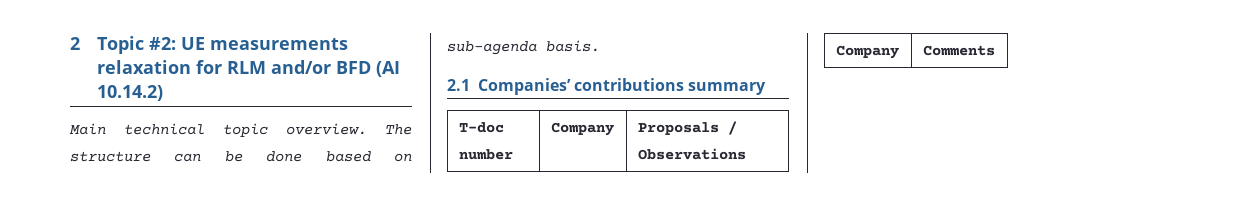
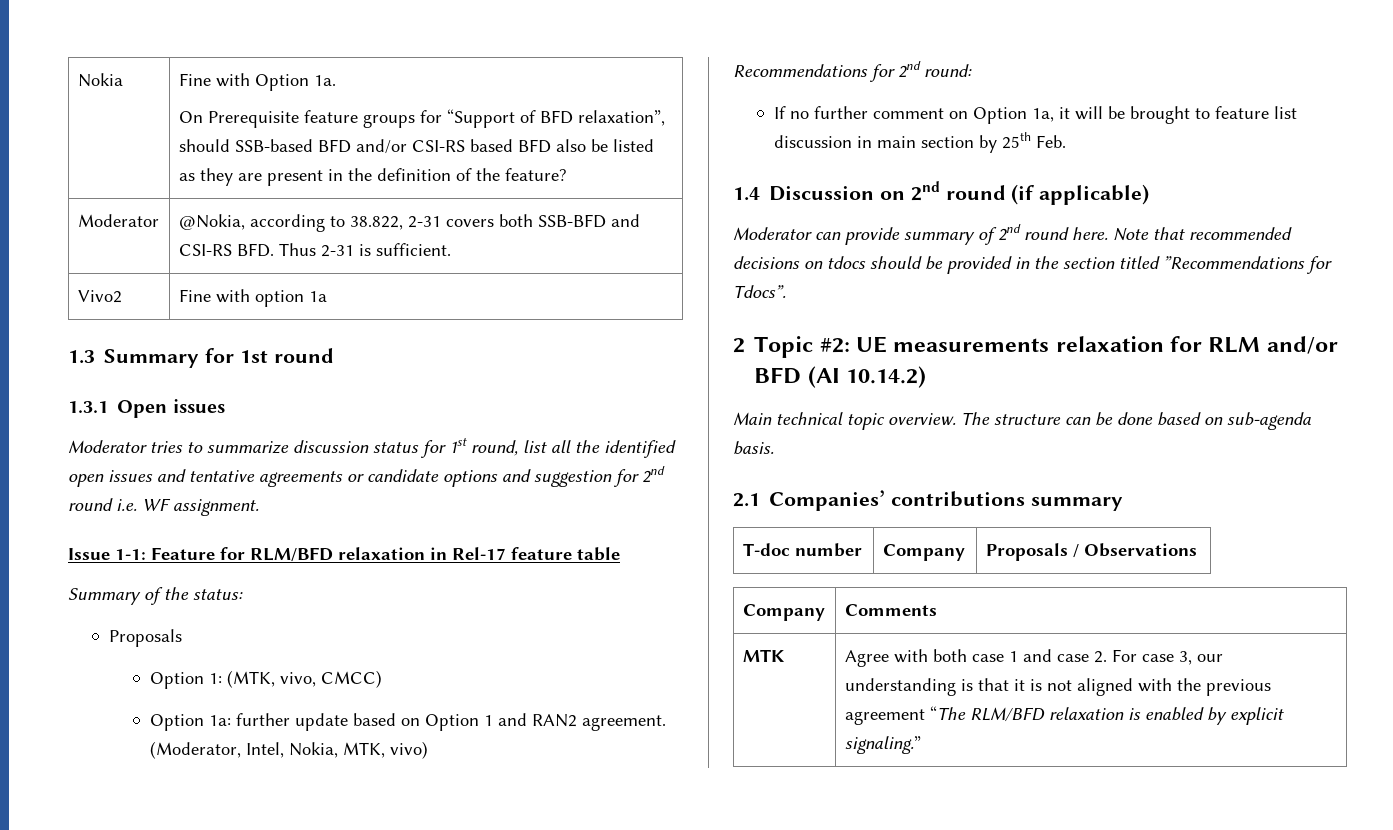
(70, 43) none -> [77,73,123,87] [178,73,336,91] [178,109,665,128] [178,139,654,154] [178,168,567,186] [77,214,159,227] [178,214,640,232] [178,243,451,257] [77,290,122,303] [178,289,327,307] [68,348,334,368] [68,399,225,418] [68,438,676,458] [68,466,665,487] [68,498,259,516] [68,547,620,562] [68,587,243,605] [108,629,182,647] [149,670,382,689] [149,713,666,731] [149,741,428,759] [733,61,972,82] [773,106,1297,124] [773,132,1066,153] [733,181,1150,205] [733,224,1292,245] [733,256,1332,274] [733,285,786,298] Nokia | Fine with Option 1a. // On Prerequisite feature groups for “Support of BFD relaxation”, should SSB-based BFD and/or CSI-RS based BFD also be listed as they are present in the definition of the feature? // Moderator | @Nokia, according to 38.822, 2-31 covers both SSB-BFD and CSI-RS BFD. Thus 2-31 is sufficient. // Vivo2 | Fine with option 1a // 1.3 Summary for 1st round // 1.3.1 Open issues // Moderator tries to summarize discussion status for 1st round, list all the identified open issues and tentative agreements or candidate options and suggestion for 2nd round i.e. WF assignment. // Issue 1-1: Feature for RLM/BFD relaxation in Rel-17 feature table // Summary of the status: // Proposals // Option 1: (MTK, vivo, CMCC) // Option 1a: further update based on Option 1 and RAN2 agreement. (Moderator, Intel, Nokia, MTK, vivo) // Recommendations for 2nd round: // If no further comment on Option 1a, it will be brought to feature list discussion in main section by 25th Feb. // 1.4 Discussion on 2nd round (if applicable) // Moderator can provide summary of 2nd round here. Note that recommended decisions on tdocs should be provided in the section titled ”Recommendations for Tdocs”. //
(995, 50) none -> [742,649,785,662] [844,649,1223,667] [844,678,1271,696] [844,706,1284,725] [844,736,921,754] // MTK | Agree with both case 1 and case 2. For case 3, our understanding is that it is not aligned with the previous agreement “The RLM/BFD relaxation is enabled by explicit signaling.”

